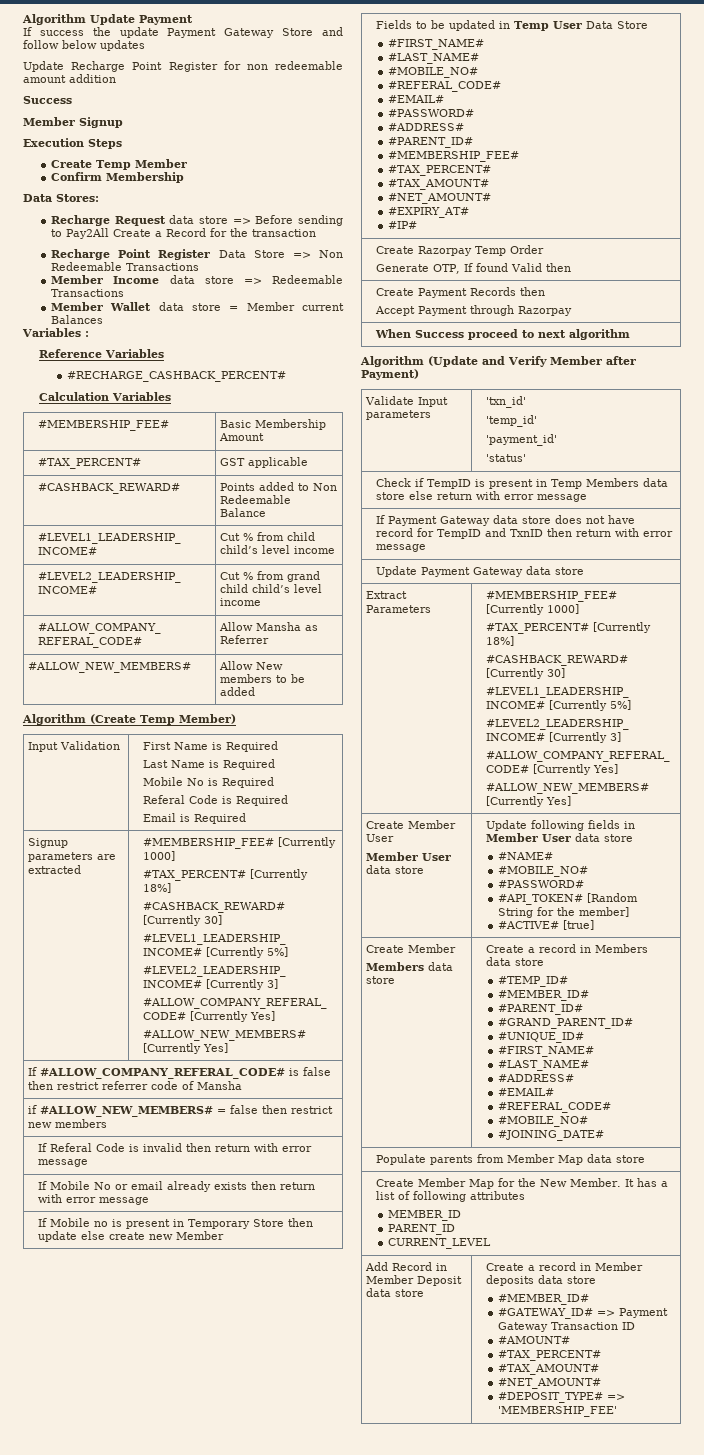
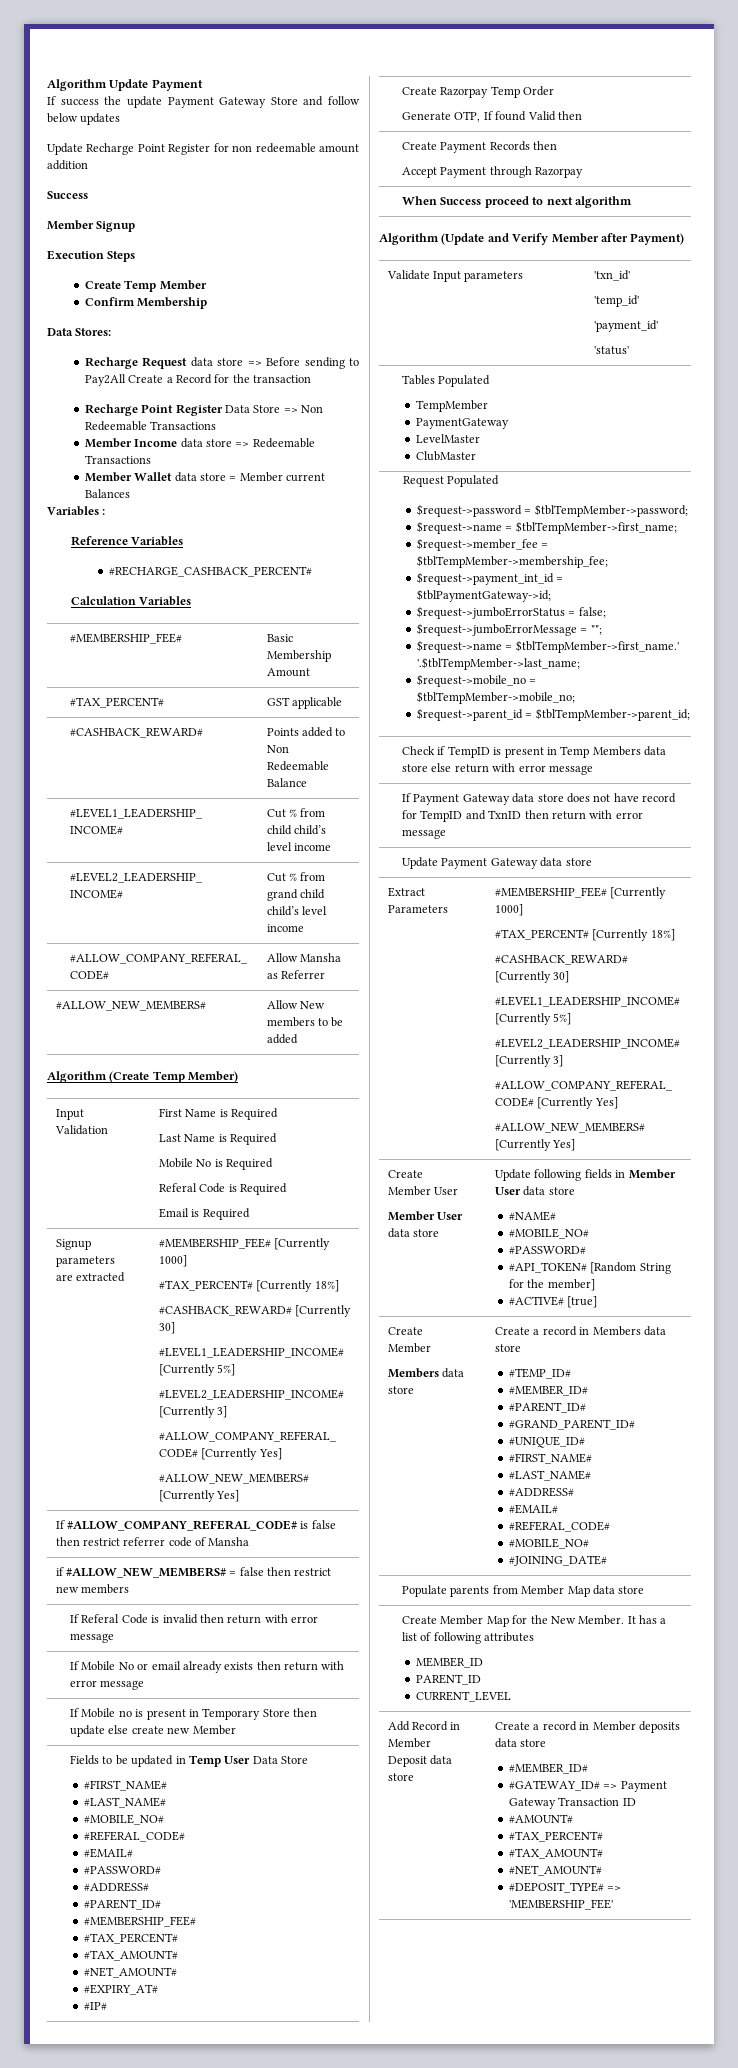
(526, 458) none -> [402,375,491,387] [415,400,488,412] [415,418,509,429] [415,434,480,443] [415,451,476,461] [403,475,500,487] [416,504,688,517] [416,521,677,534] [416,538,549,551] [416,555,608,568] [416,572,564,585] [416,589,551,602] [416,606,606,619] [416,623,602,636] [416,640,679,653] [416,657,580,670] [416,674,537,687] [416,691,575,704] [416,708,690,721] // Tables Populated // TempMember // PaymentGateway // LevelMaster // ClubMaster // Request Populated // $request->password = $tblTempMember->password; // $request->name = $tblTempMember->first_name; // $request->member_fee = $tblTempMember->membership_fee; // $request->payment_int_id = $tblPaymentGateway->id; // $request->jumboErrorStatus = false; // $request->jumboErrorMessage = ""; // $request->name = $tblTempMember->first_name.' '.$tblTempMember->last_name; // $request->mobile_no = $tblTempMember->mobile_no; // $request->parent_id = $tblTempMember->parent_id;

